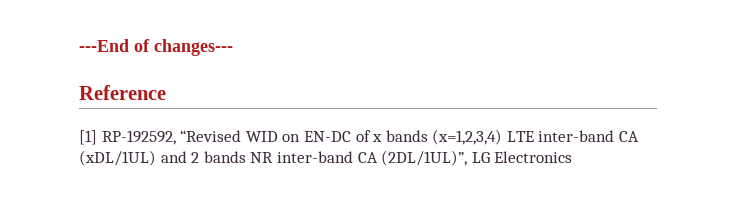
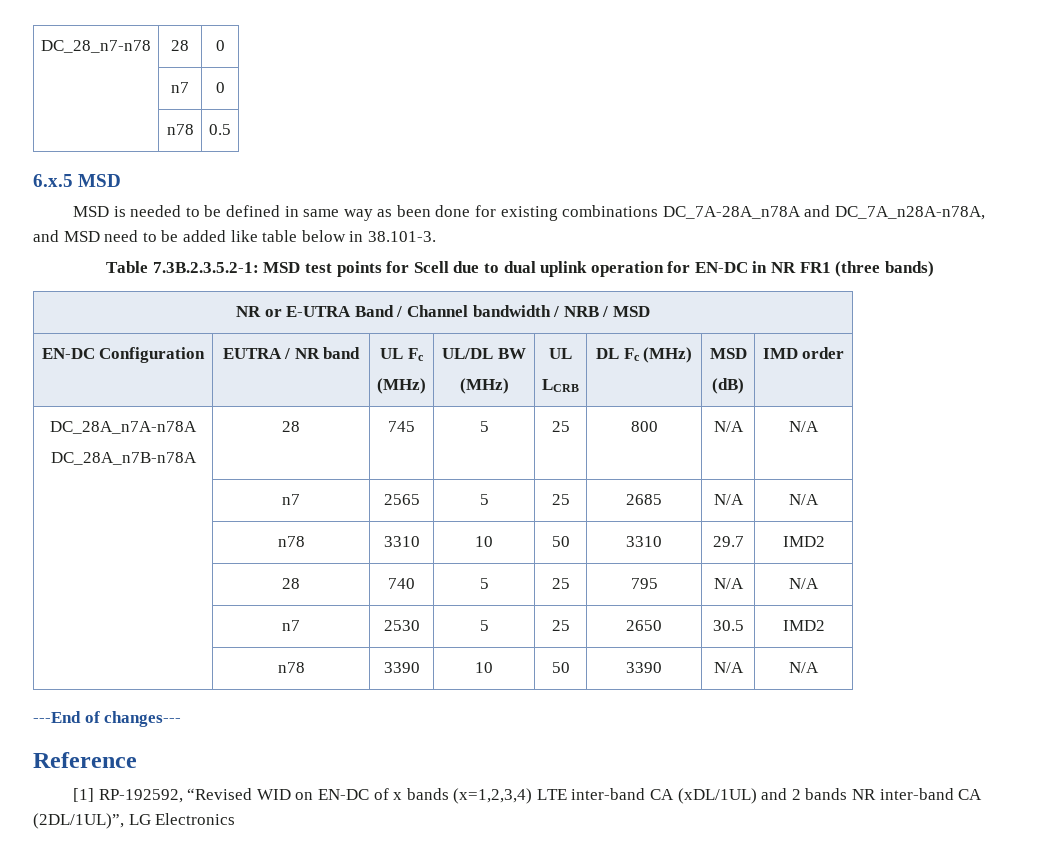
(79, 45) none -> [41,40,151,53] [171,40,189,51] [215,40,225,51] [171,82,189,93] [215,82,225,93] [166,124,194,135] [209,124,231,135] [33,174,122,187] [72,205,985,221] [33,230,436,242] [106,261,934,277] [236,305,650,317] [41,347,206,363] [222,347,361,359] [380,348,424,361] [377,378,426,394] [442,348,526,359] [459,378,509,394] [549,348,572,359] [542,379,579,392] [595,347,693,363] [709,348,747,359] [712,378,744,394] [762,347,845,359] [49,421,197,434] [50,452,197,465] [282,421,300,432] [388,421,415,432] [479,421,489,432] [551,421,570,432] [630,421,658,432] [713,421,744,432] [789,421,819,432] [282,494,300,505] [383,494,420,505] [479,494,489,505] [551,494,570,505] [626,494,662,505] [713,494,744,505] [789,494,819,505] [277,536,305,547] [383,536,420,547] [475,536,493,547] [551,536,570,547] [626,536,662,547] [712,536,744,547] [782,536,825,547] [282,578,300,589] [388,578,415,589] [479,578,489,589] [551,578,570,589] [630,578,658,589] [713,578,744,589] [789,578,819,589] [282,620,300,631] [383,620,420,631] [479,620,489,631] [551,620,570,631] [626,620,662,631] [712,620,744,631] [782,620,825,631] [277,662,305,673] [383,662,420,673] [475,662,493,673] [551,662,570,673] [626,662,662,673] [713,662,744,673] [789,662,819,673] DC_28_n7-n78 | 28 | 0 // | n7 | 0 // | n78 | 0.5 // 6.x.5 MSD // MSD is needed to be defined in same way as been done for existing combinations DC_7A-28A_n78A and DC_7A_n28A-n78A, and MSD need to be added like table below in 38.101-3. // Table 7.3B.2.3.5.2-1: MSD test points for Scell due to dual uplink operation for EN-DC in NR FR1 (three bands) // NR or E-UTRA Band / Channel bandwidth / NRB / MSD // EN-DC Configuration | EUTRA / NR band | UL Fc // (MHz) | UL/DL BW // (MHz) | UL // LCRB | DL Fc (MHz) | MSD // (dB) | IMD order // DC_28A_n7A-n78A // DC_28A_n7B-n78A | 28 | 745 | 5 | 25 | 800 | N/A | N/A // | n7 | 2565 | 5 | 25 | 2685 | N/A | N/A // | n78 | 3310 | 10 | 50 | 3310 | 29.7 | IMD2 // | 28 | 740 | 5 | 25 | 795 | N/A | N/A // | n7 | 2530 | 5 | 25 | 2650 | 30.5 | IMD2 // | n78 | 3390 | 10 | 50 | 3390 | N/A | N/A //

